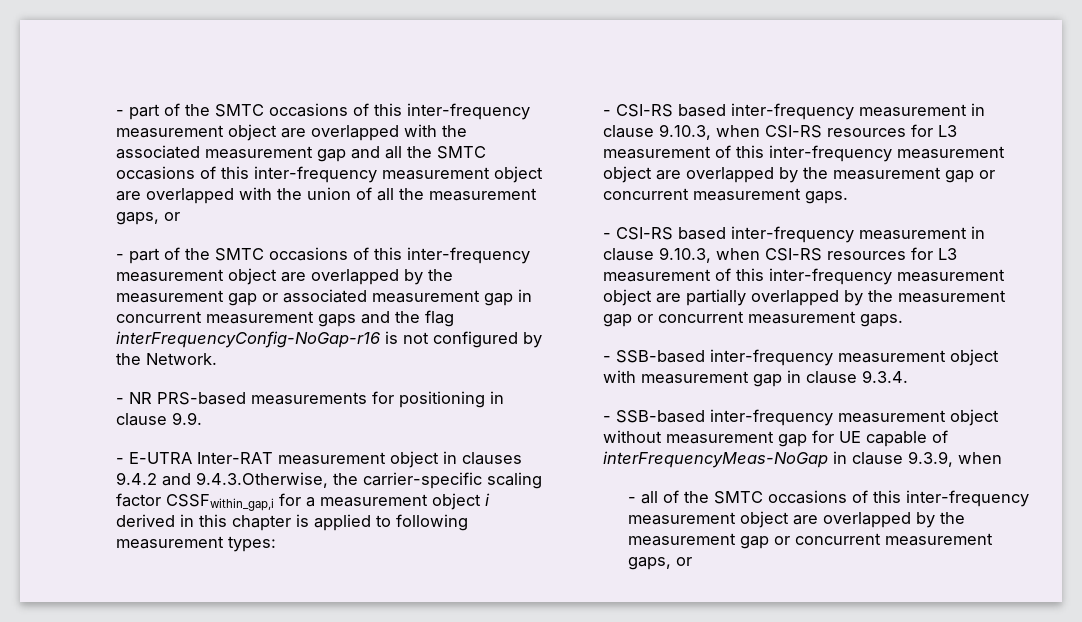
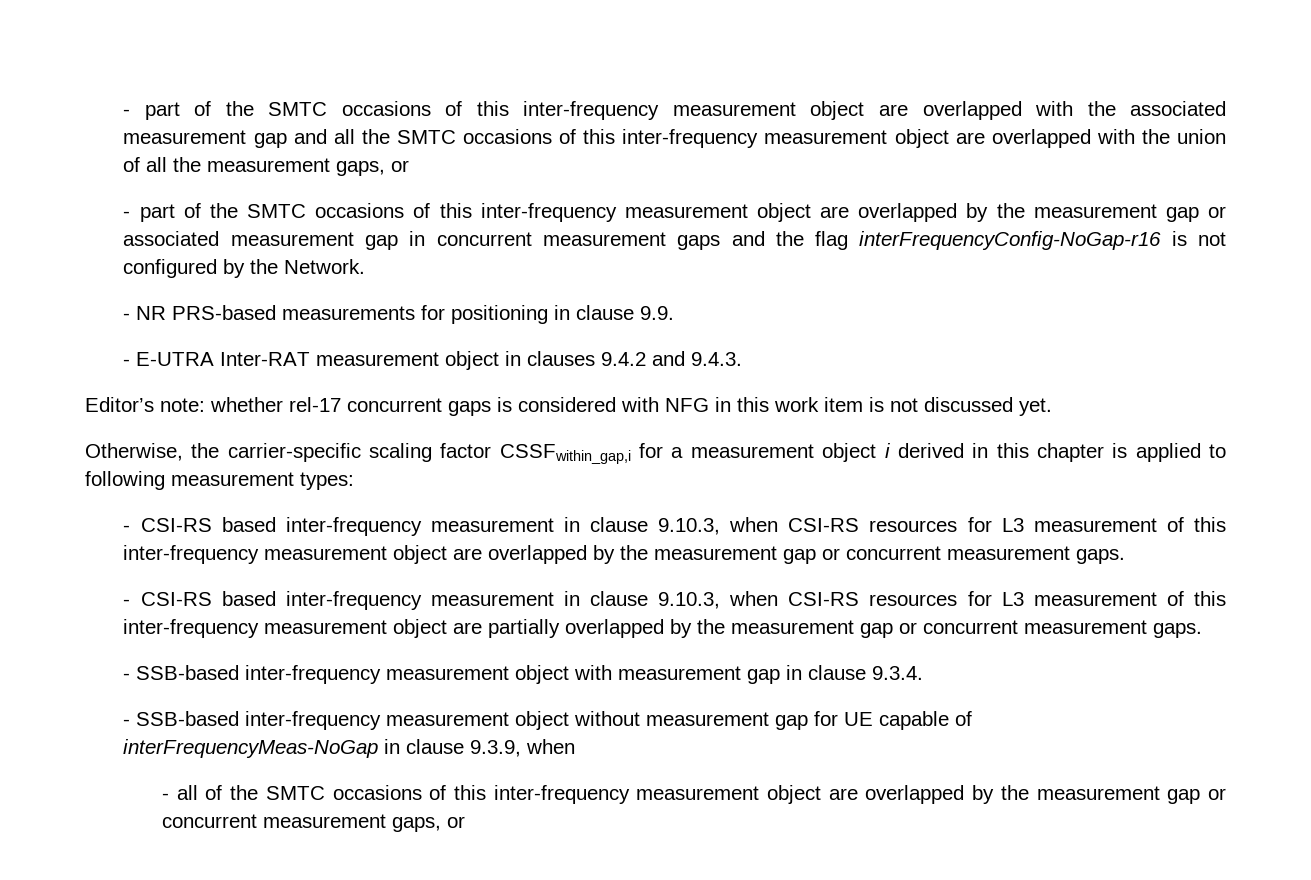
[196,472,329,488] 9.4.3.Otherwise, -> [691,352,743,366] [85,397,1052,416] [85,443,183,461] 9.4.3. // Editor’s note: whether rel-17 concurrent gaps is considered with NFG in this work item is not discussed yet. // Otherwise,

